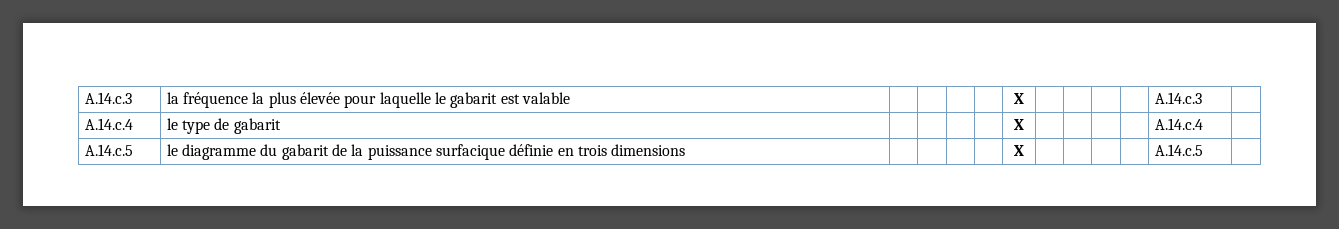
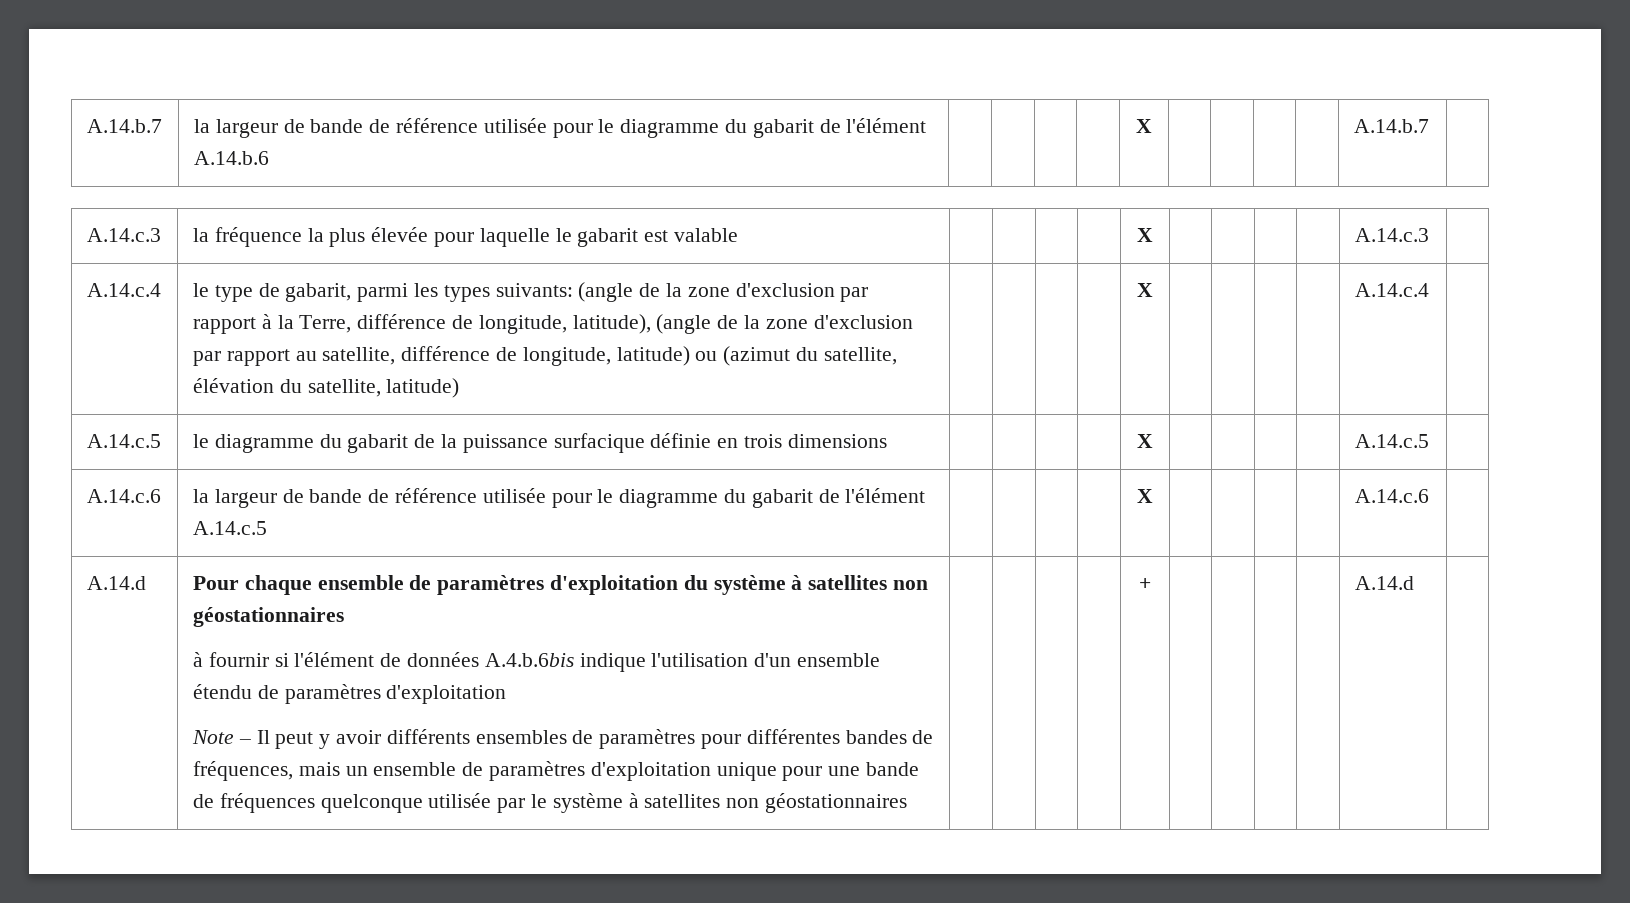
(84, 98) none -> [86,119,162,133] [193,118,927,138] [193,151,269,165] [1136,119,1152,133] [1353,119,1429,133] A.14.b.7 | la largeur de bande de référence utilisée pour le diagramme du gabarit de l'élément A.14.b.6 | | | | | X | | | | | A.14.b.7 | //
[233,118,281,134] gabarit -> [285,282,869,302] [192,314,913,334] [192,346,897,366] [192,378,460,398] gabarit, parmi les types suivants: (angle de la zone d'exclusion par rapport à la Terre, différence de longitude, latitude), (angle de la zone d'exclusion par rapport au satellite, différence de longitude, latitude) ou (azimut du satellite, élévation du satellite, latitude)
(1203, 150) none -> [86,489,161,503] [192,488,926,508] [192,521,267,535] [1137,489,1153,503] [1354,489,1429,503] [86,576,146,590] [192,575,928,595] [192,607,344,627] [192,652,880,672] [192,684,507,704] [191,729,934,749] [192,761,919,781] [192,793,907,813] [1139,578,1151,590] [1354,576,1414,590] // A.14.c.6 | la largeur de bande de référence utilisée pour le diagramme du gabarit de l'élément A.14.c.5 | | | | | X | | | | | A.14.c.6 | // A.14.d | Pour chaque ensemble de paramètres d'exploitation du système à satellites non géostationnaires // à fournir si l'élément de données A.4.b.6bis indique l'utilisation d'un ensemble étendu de paramètres d'exploitation // Note – Il peut y avoir différents ensembles de paramètres pour différentes bandes de fréquences, mais un ensemble de paramètres d'exploitation unique pour une bande de fréquences quelconque utilisée par le système à satellites non géostationnaires | | | | | + | | | | | A.14.d |

